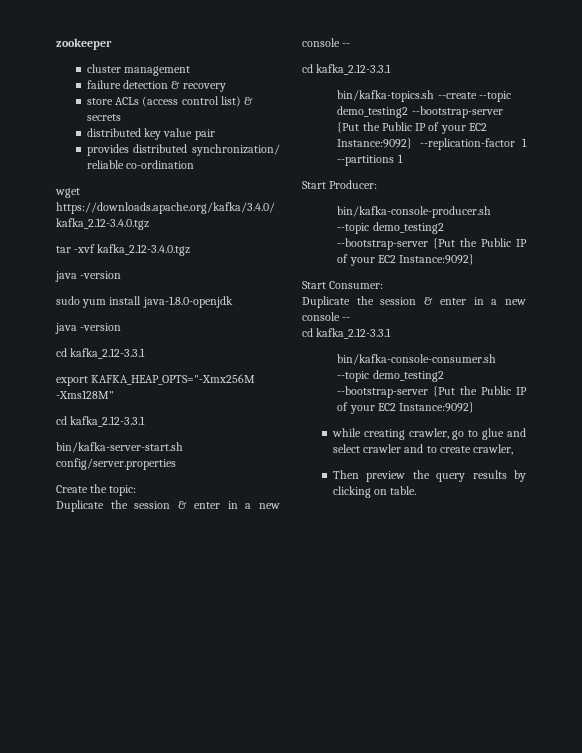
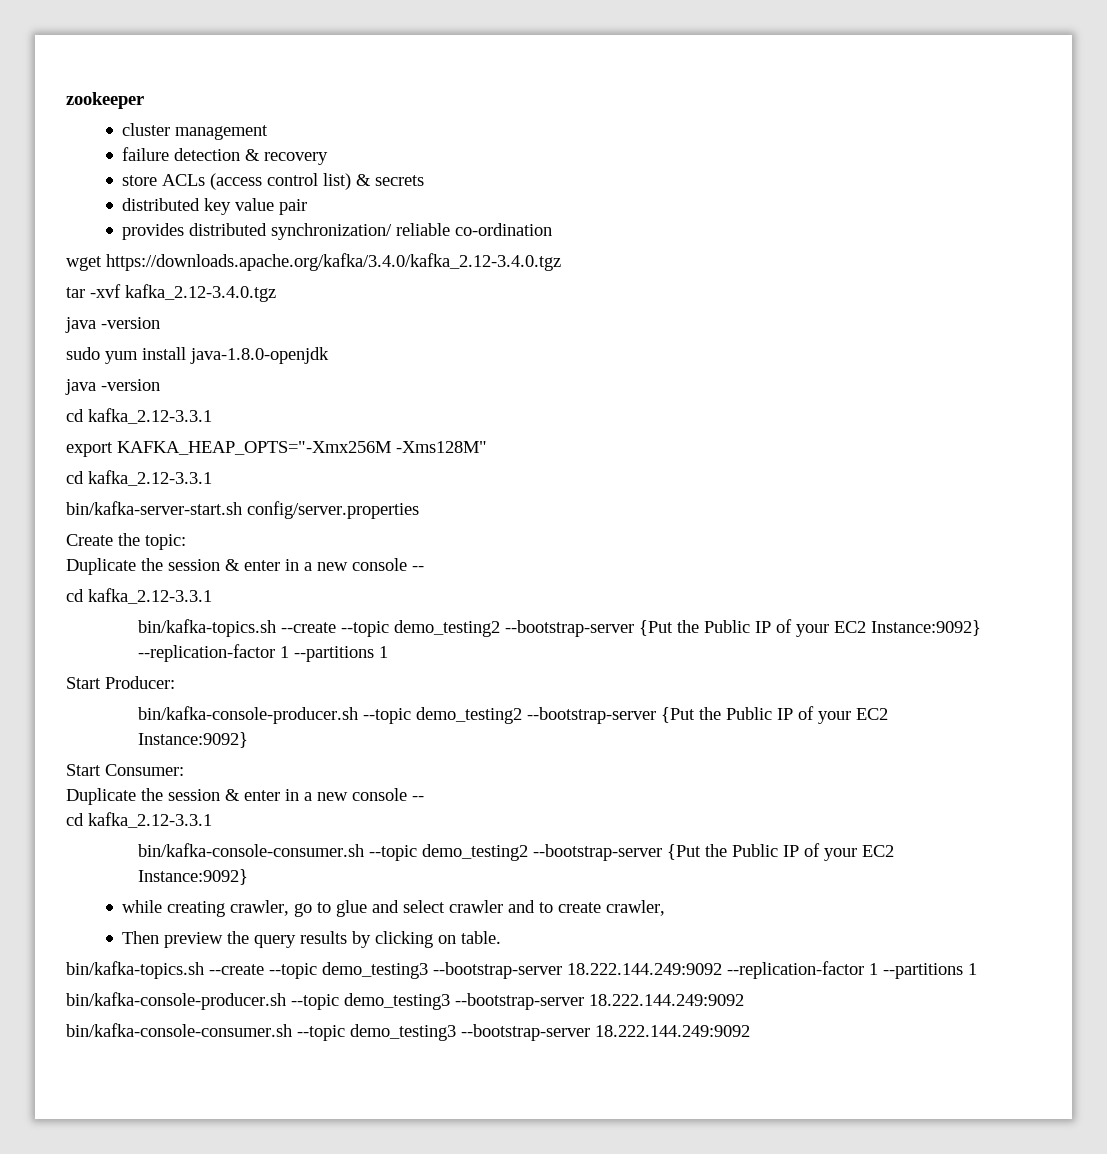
(417, 490) none -> [66,961,977,979] [66,992,744,1010] [66,1023,750,1041] // bin/kafka-topics.sh --create --topic demo_testing3 --bootstrap-server 18.222.144.249:9092 --replication-factor 1 --partitions 1 // bin/kafka-console-producer.sh --topic demo_testing3 --bootstrap-server 18.222.144.249:9092 // bin/kafka-console-consumer.sh --topic demo_testing3 --bootstrap-server 18.222.144.249:9092

